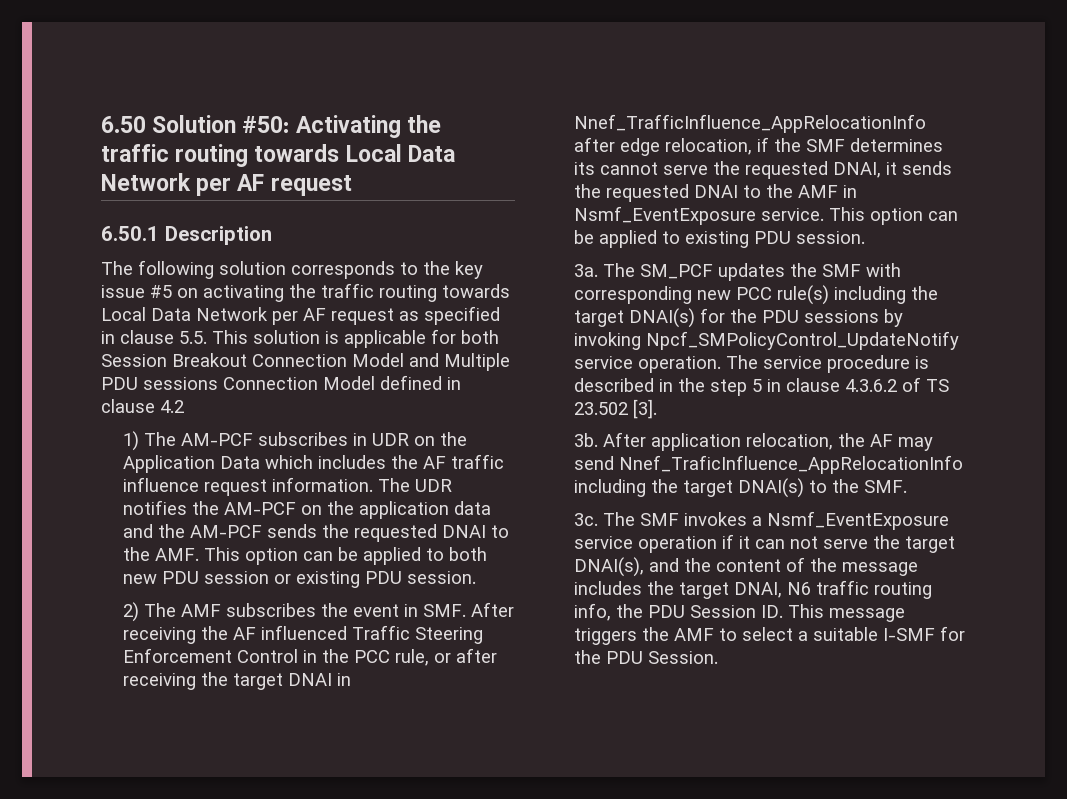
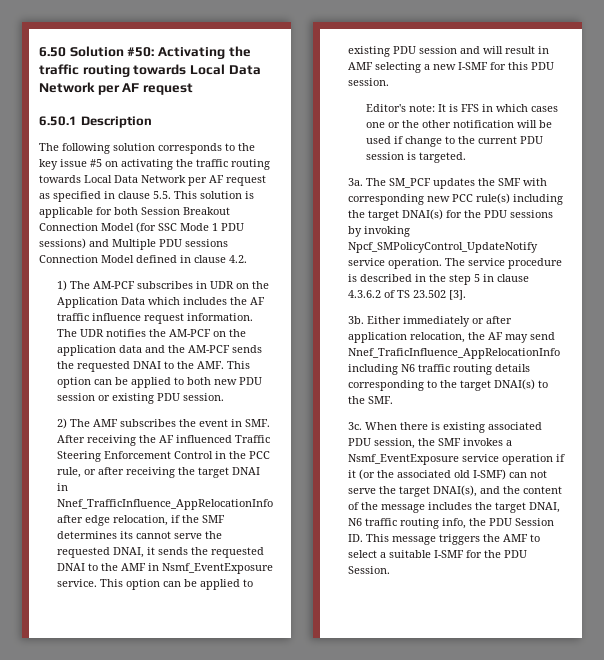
(404, 360) none -> [136,222,244,233] [39,238,86,249] (for SSC Mode 1 PDU sessions)
[160,400,184,413] 4.2 -> [229,255,247,263] 4.2.
[795,231,865,244] session. -> [419,46,550,54] [348,62,555,73] [348,78,390,86] [366,104,559,112] [366,120,553,128] [366,136,544,147] [366,152,467,163] session and will result in AMF selecting a new I-SMF for this PDU session. // Editor's note: It is FFS in which cases one or the other notification will be used if change to the current PDU session is targeted.
[602,432,646,447] After -> [367,316,513,327] Either immediately or after
(646, 488) none -> [401,364,531,375] [348,380,438,391] N6 traffic routing details corresponding to
[602,512,635,526] The -> [365,422,543,433] [348,438,436,449] When there is existing associated PDU session, the
(750, 542) none -> [359,469,507,480] (or the associated old I-SMF)

